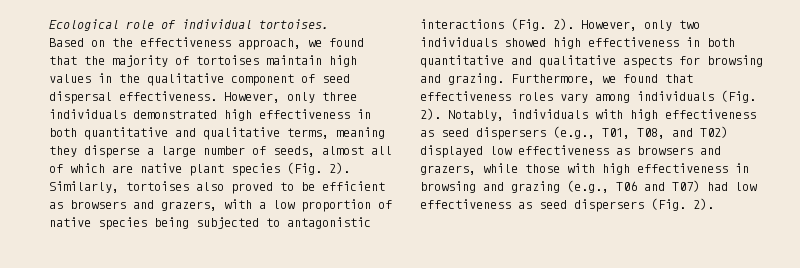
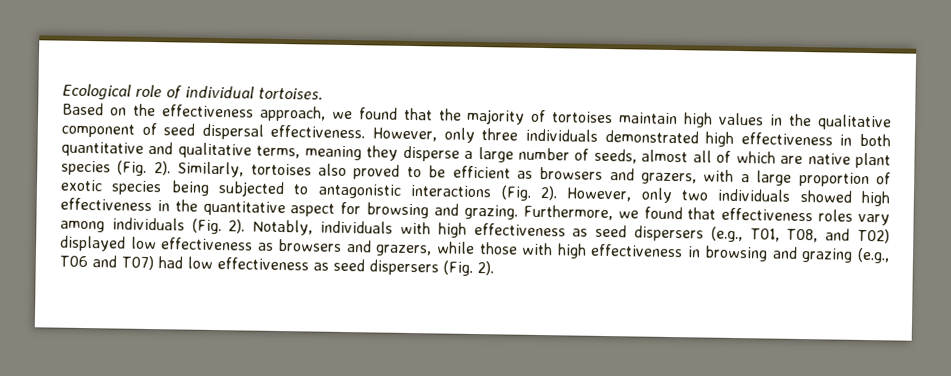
[273,200,295,209] low -> [756,170,793,186] large
[49,217,91,227] native -> [60,179,103,192] exotic
[707,38,735,47] [420,55,672,68] both quantitative and qualitative aspects -> [174,199,336,217] the quantitative aspect

